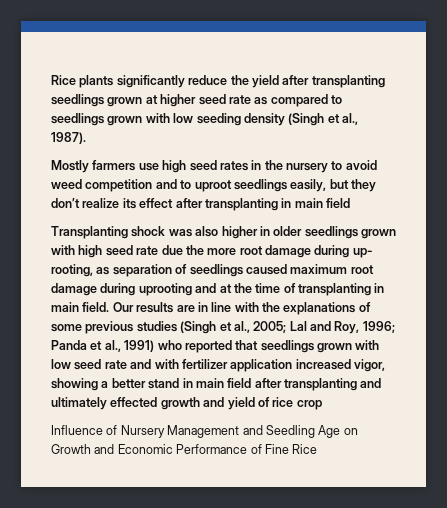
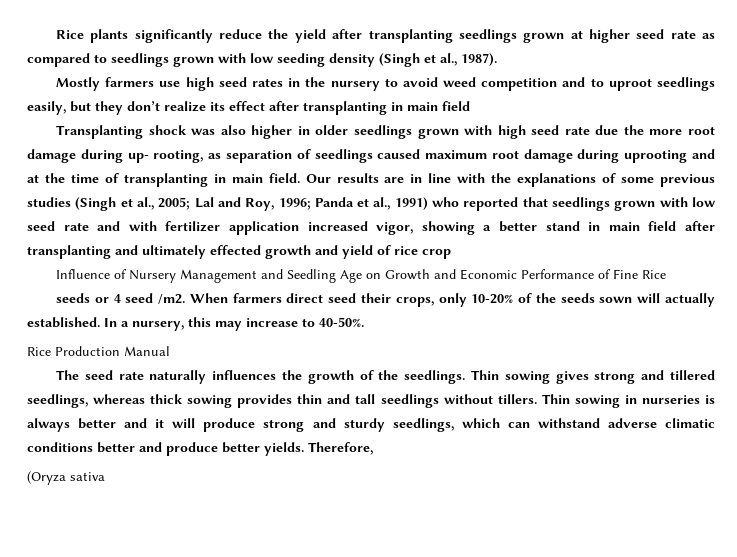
(318, 449) none -> [56,293,716,307] [27,317,364,331] [27,346,170,356] [56,370,715,384] [27,394,716,408] [27,418,715,432] [27,442,373,456] [27,471,105,485] // seeds or 4 seed /m2. When farmers direct seed their crops, only 10‐20% of the seeds sown will actually established. In a nursery, this may increase to 40‐50%. // Rice Production Manual // The seed rate naturally influences the growth of the seedlings. Thin sowing gives strong and tillered seedlings, whereas thick sowing provides thin and tall seedlings without tillers. Thin sowing in nurseries is always better and it will produce strong and sturdy seedlings, which can withstand adverse climatic conditions better and produce better yields. Therefore, // (Oryza sativa

